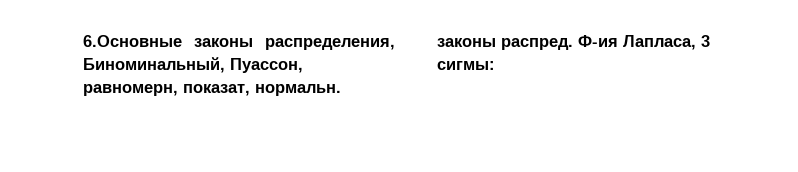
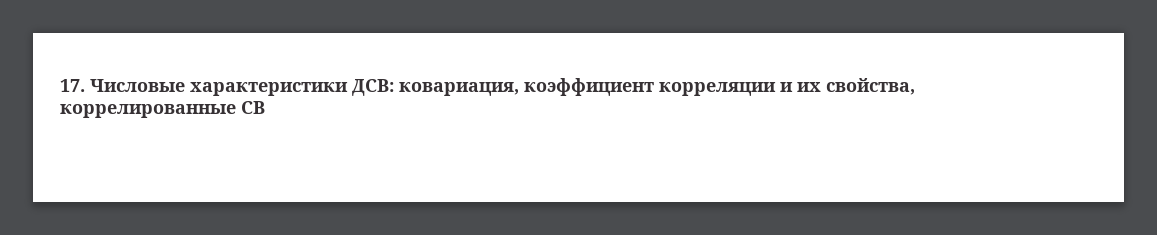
[83,35,395,50] [83,57,303,73] [83,84,341,96] [437,35,710,50] [437,61,495,70] 6.Основные законы распределения, Биноминальный, Пуассон, равномерн, показат, нормальн. законы распред. Ф-ия Лапласа, 3 сигмы: -> [60,78,915,96] [60,101,265,118] 17. Числовые характеристики ДСВ: ковариация, коэффициент корреляции и их свойства, коррелированные СВ

